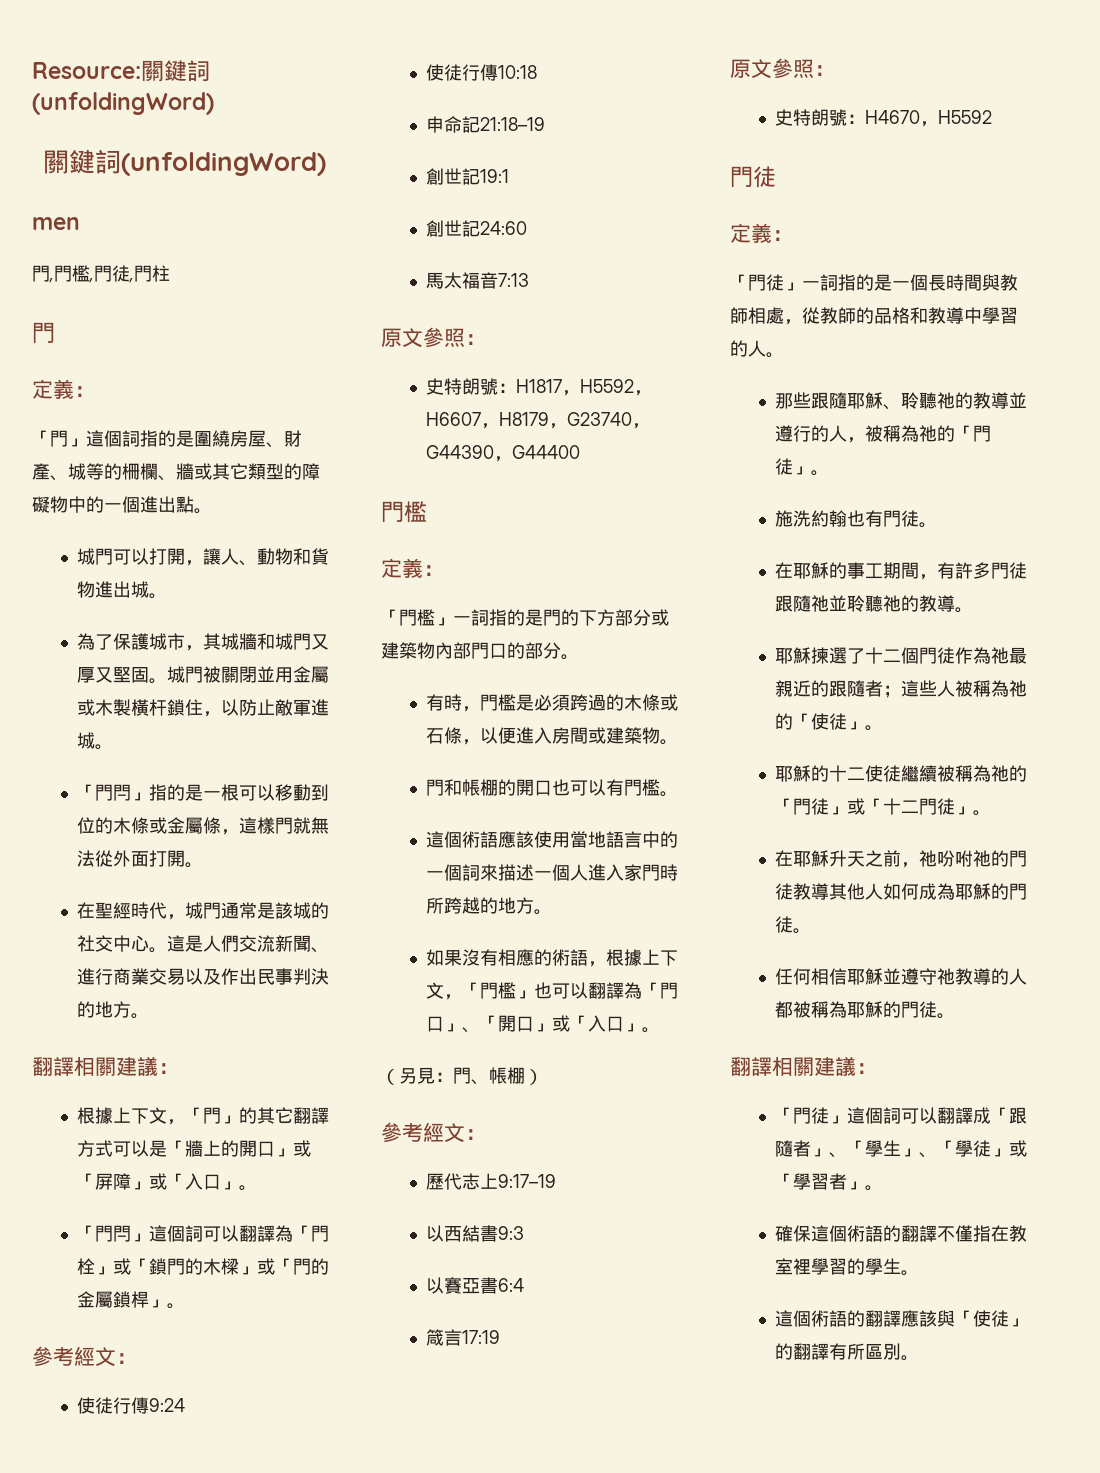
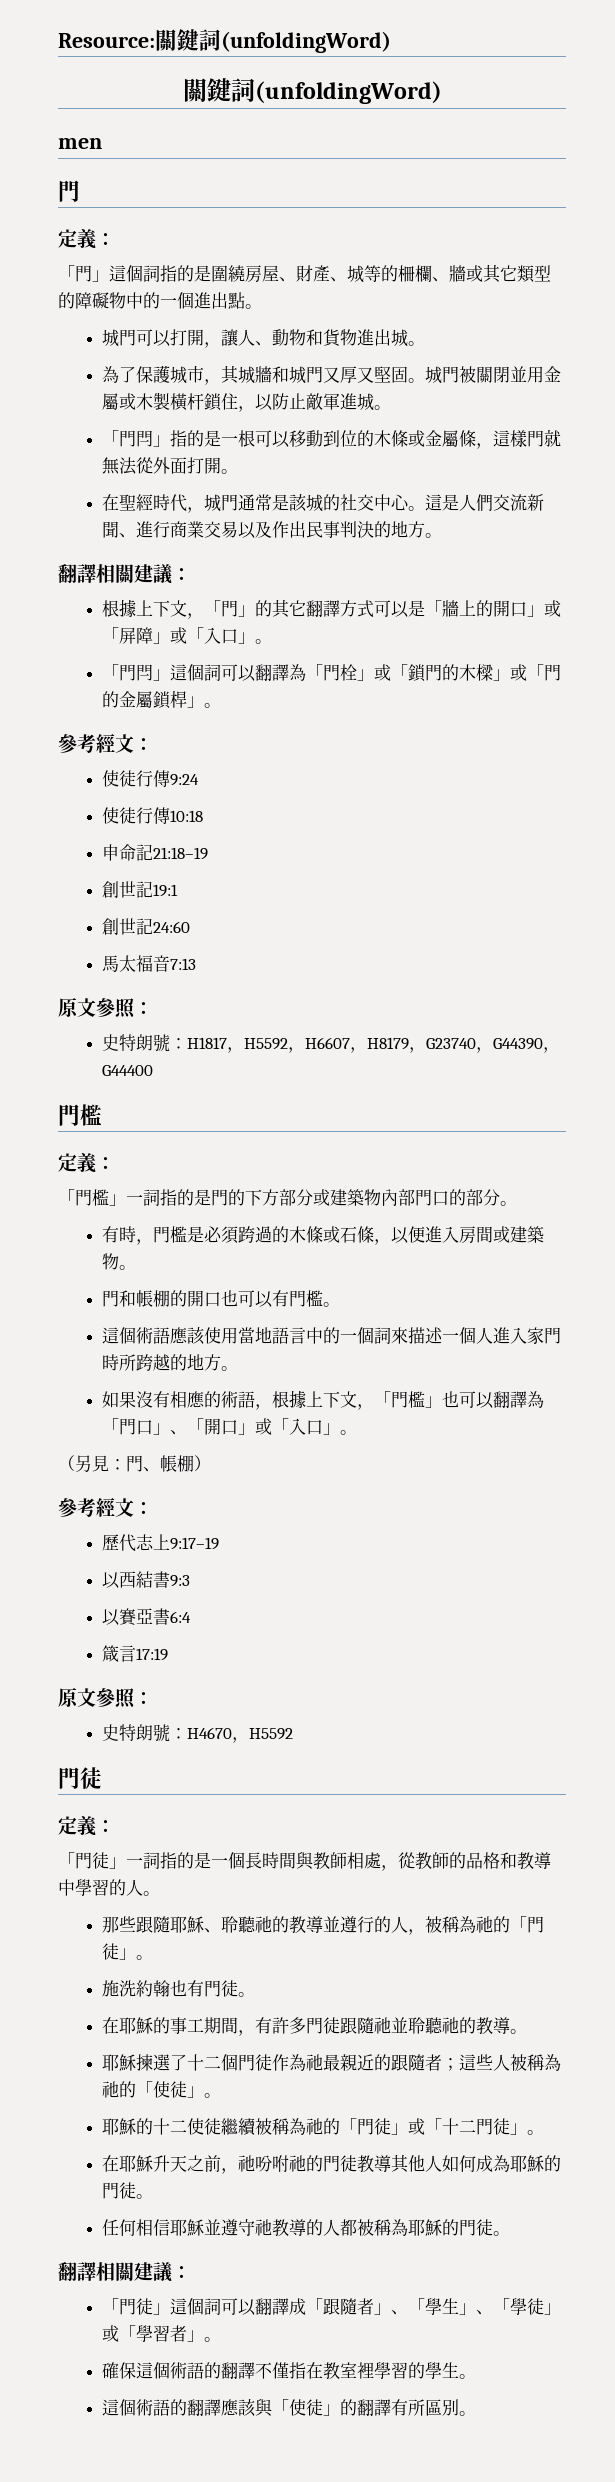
[32,265,170,283] // 門,門檻,門徒,門柱 -> (102, 143) none

